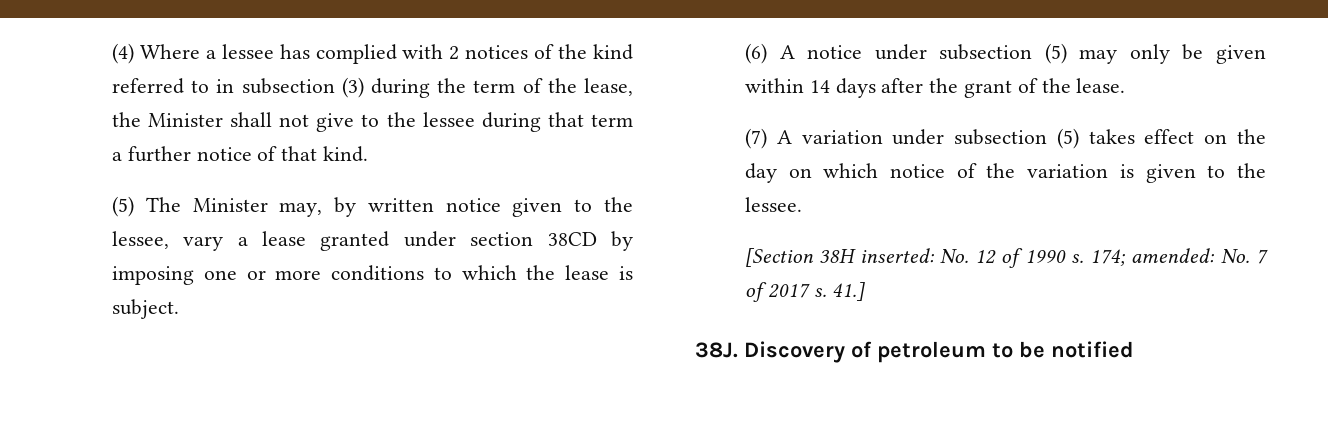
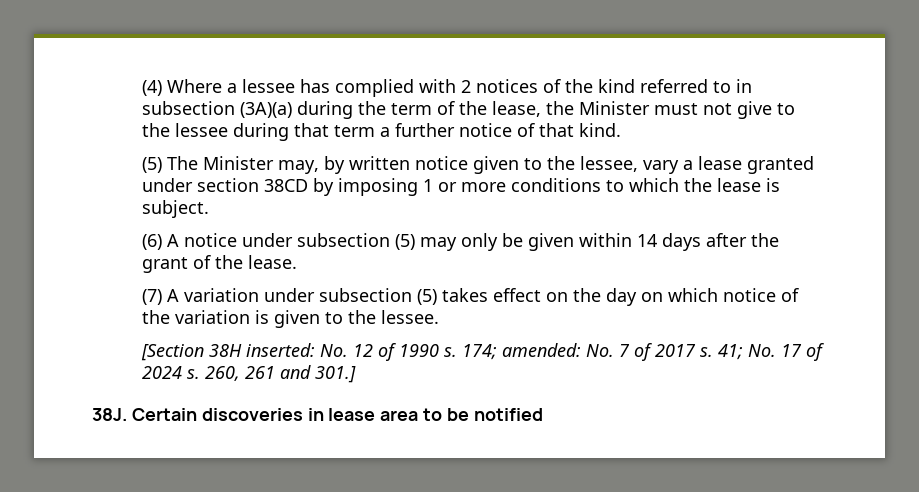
[341,77,364,98] (3) -> [240,102,293,118] (3A)(a)
[230,112,273,127] shall -> [654,103,699,115] must
[203,270,237,280] one -> [423,179,434,192] 1
[832,282,866,301] [695,341,986,363] 41.] // 38J. Discovery of petroleum -> [718,343,825,361] [142,365,357,383] [92,408,419,421] 41; No. 17 of 2024 s. 260, 261 and 301.] // 38J. Certain discoveries in lease area

